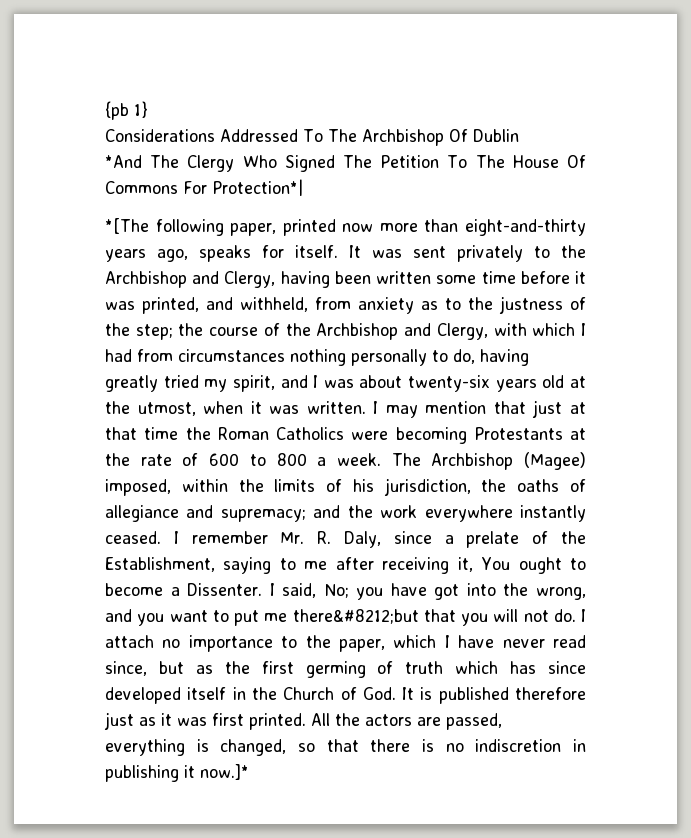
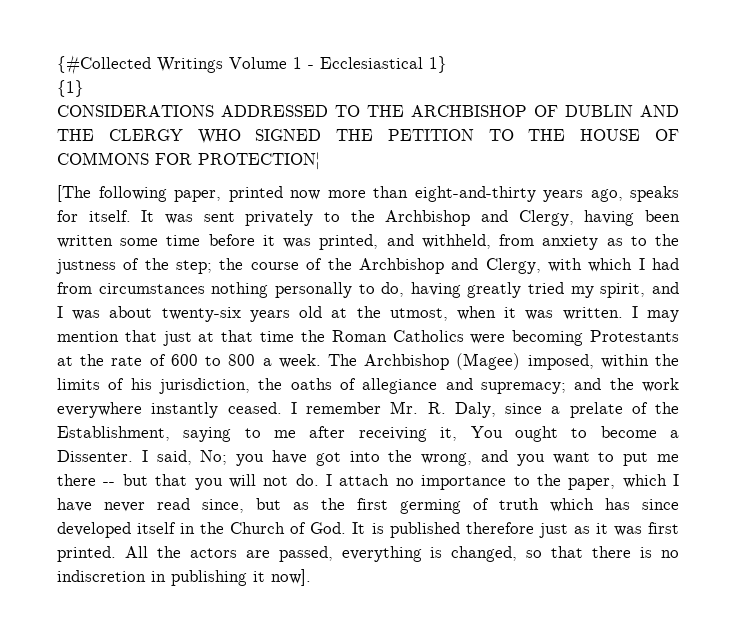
[105,101,148,120] [105,129,519,146] [105,155,587,172] [105,179,303,196] [105,218,149,234] {pb 1} // Considerations Addressed To The Archbishop Of Dublin // *And The Clergy Who Signed The Petition To The House Of Commons For Protection*| // *[The -> [57,55,447,75] [57,80,84,97] [57,105,679,117] [57,129,679,144] [57,152,319,170] [57,185,91,202] {#Collected Writings Volume 1 - Ecclesiastical 1} // {1} // CONSIDERATIONS ADDRESSED TO THE ARCHBISHOP OF DUBLIN AND THE CLERGY WHO SIGNED THE PETITION TO THE HOUSE OF COMMONS FOR PROTECTION¦ // [The
[292,609,419,624] there&#8212;but -> [57,474,148,486] there -- but
[200,764,249,780] now.]* -> [271,569,311,586] now].

